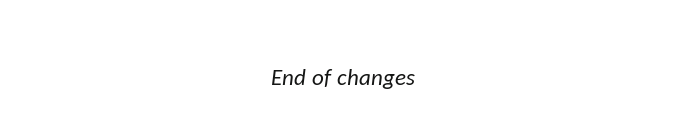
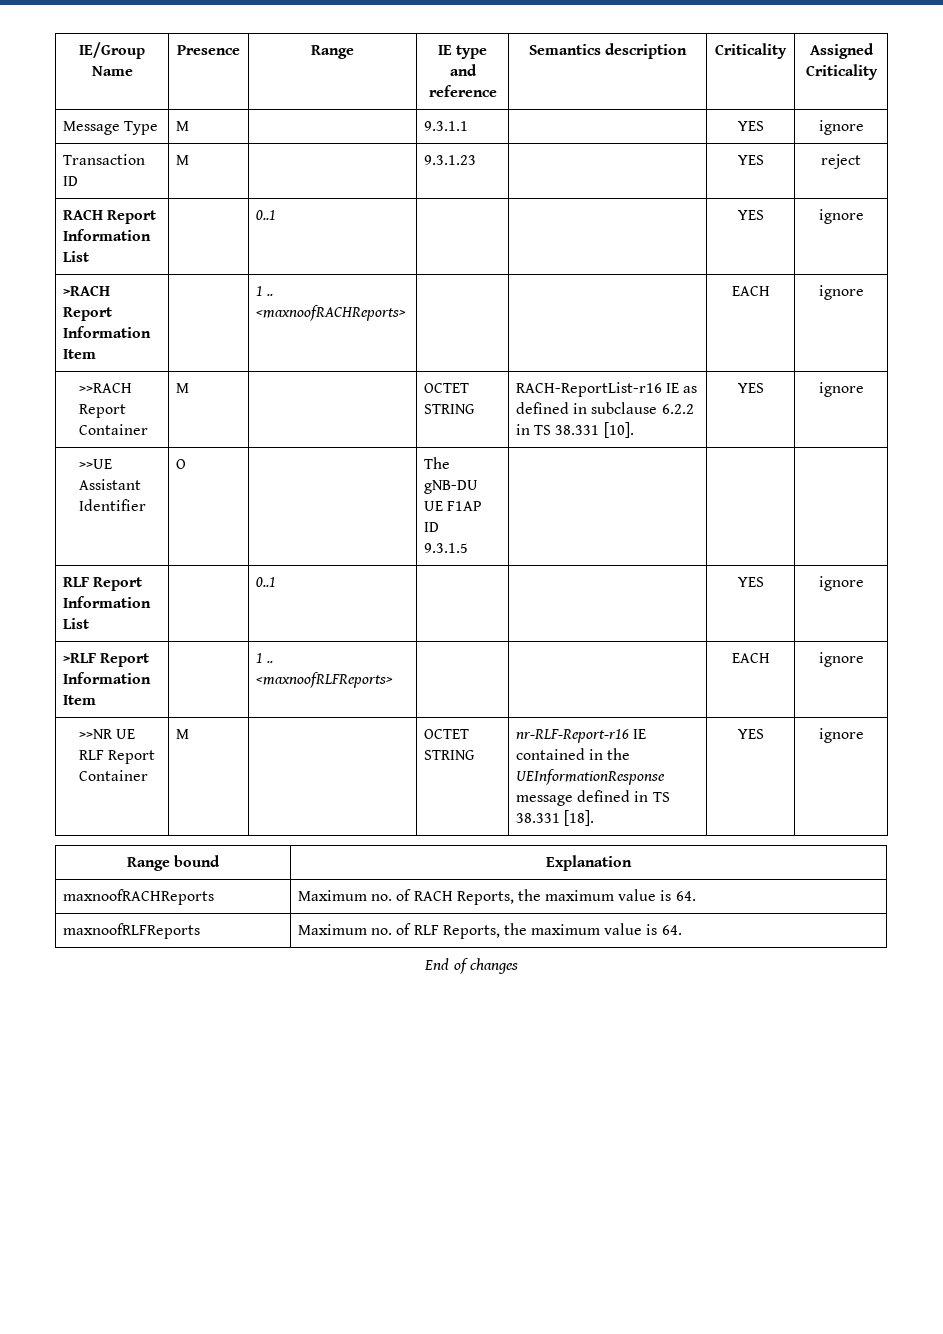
(270, 77) none -> [79,42,145,59] [91,66,133,76] [177,45,240,55] [311,45,354,59] [437,45,488,59] [449,64,477,76] [428,85,497,97] [528,43,688,59] [715,43,788,59] [809,43,874,59] [805,64,878,80] [62,121,159,135] [175,121,189,131] [423,121,468,131] [737,121,764,131] [818,120,864,135] [62,154,145,165] [62,176,78,186] [175,155,189,165] [423,155,476,165] [737,155,764,165] [821,154,862,169] [62,209,157,224] [62,229,151,241] [62,251,89,262] [255,210,276,220] [737,210,764,220] [818,209,864,224] [62,285,110,296] [62,307,112,321] [62,326,151,338] [62,349,96,359] [255,286,274,296] [255,305,406,321] [731,286,770,296] [818,285,864,300] [79,383,133,393] [79,404,127,418] [79,424,149,435] [175,383,189,393] [423,383,469,393] [423,404,475,414] [515,382,698,397] [515,402,694,414] [515,422,634,438] [737,383,764,393] [818,382,864,397] [79,459,113,469] [79,479,142,490] [79,499,147,511] [175,459,186,469] [423,457,450,469] [423,480,478,494] [423,501,483,511] [423,522,439,532] [423,543,468,553] [62,577,143,591] [62,596,151,608] [62,618,89,629] [255,577,276,587] [737,577,764,587] [818,576,864,591] [62,653,150,667] [62,672,151,684] [62,695,96,705] [255,653,274,663] [255,672,393,688] [731,653,770,663] [818,652,864,667] [79,729,136,739] [79,750,156,764] [79,770,149,781] [175,729,189,739] [423,729,469,739] [423,750,475,760] [515,729,647,743] [515,748,631,760] [515,769,665,785] [515,790,670,806] [515,810,595,826] [737,729,764,739] [818,728,864,743] [126,855,221,871] [546,855,632,871] [62,889,214,905] [297,889,696,905] [62,923,200,939] [297,923,682,939] IE/Group Name | Presence | Range | IE type and reference | Semantics description | Criticality | Assigned Criticality // Message Type | M | | 9.3.1.1 | | YES | ignore // Transaction ID | M | | 9.3.1.23 | | YES | reject // RACH Report Information List | | 0..1 | | | YES | ignore // >RACH Report Information Item | | 1 .. <maxnoofRACHReports> | | | EACH | ignore // >>RACH Report Container | M | | OCTET STRING | RACH-ReportList-r16 IE as defined in subclause 6.2.2 in TS 38.331 [10]. | YES | ignore // >>UE Assistant Identifier | O | | The gNB-DU UE F1AP ID // 9.3.1.5 | | | // RLF Report Information List | | 0..1 | | | YES | ignore // >RLF Report Information Item | | 1 .. <maxnoofRLFReports> | | | EACH | ignore // >>NR UE RLF Report Container | M | | OCTET STRING | nr-RLF-Report-r16 IE contained in the UEInformationResponse message defined in TS 38.331 [18]. | YES | ignore // Range bound | Explanation // maxnoofRACHReports | Maximum no. of RACH Reports, the maximum value is 64. // maxnoofRLFReports | Maximum no. of RLF Reports, the maximum value is 64. //

